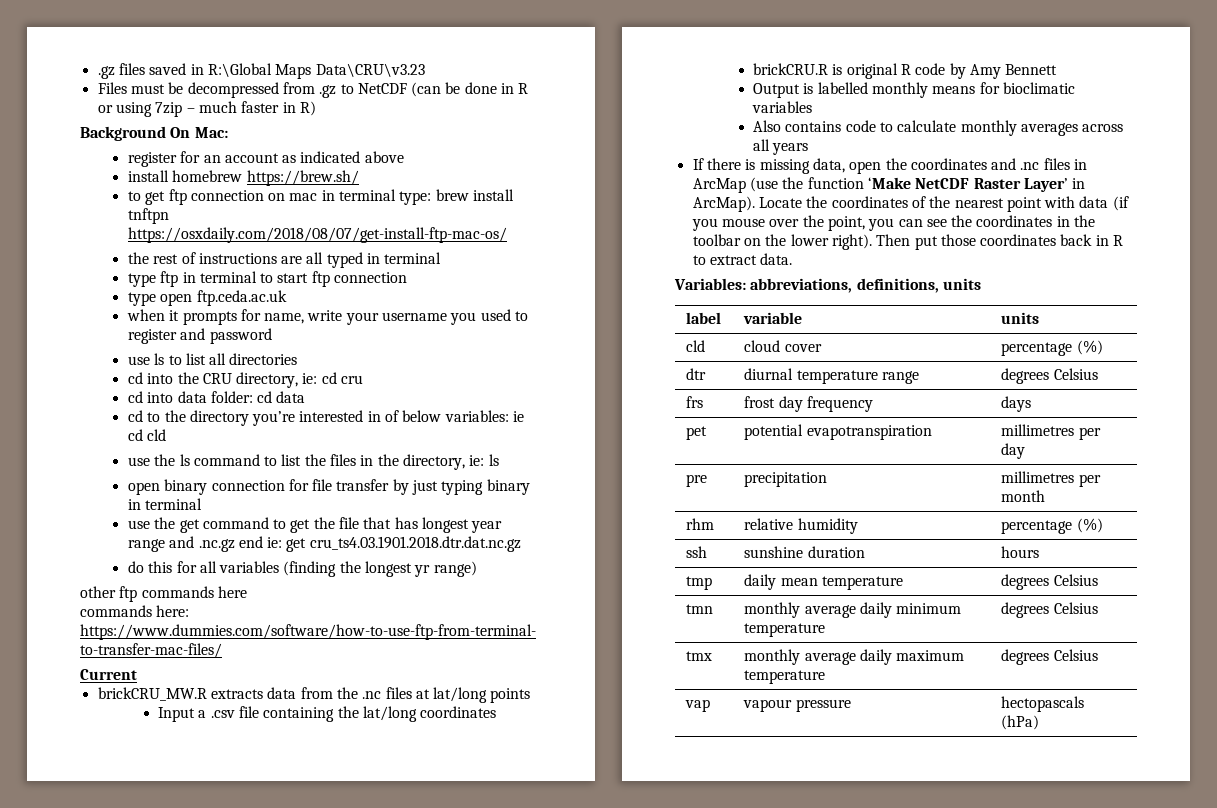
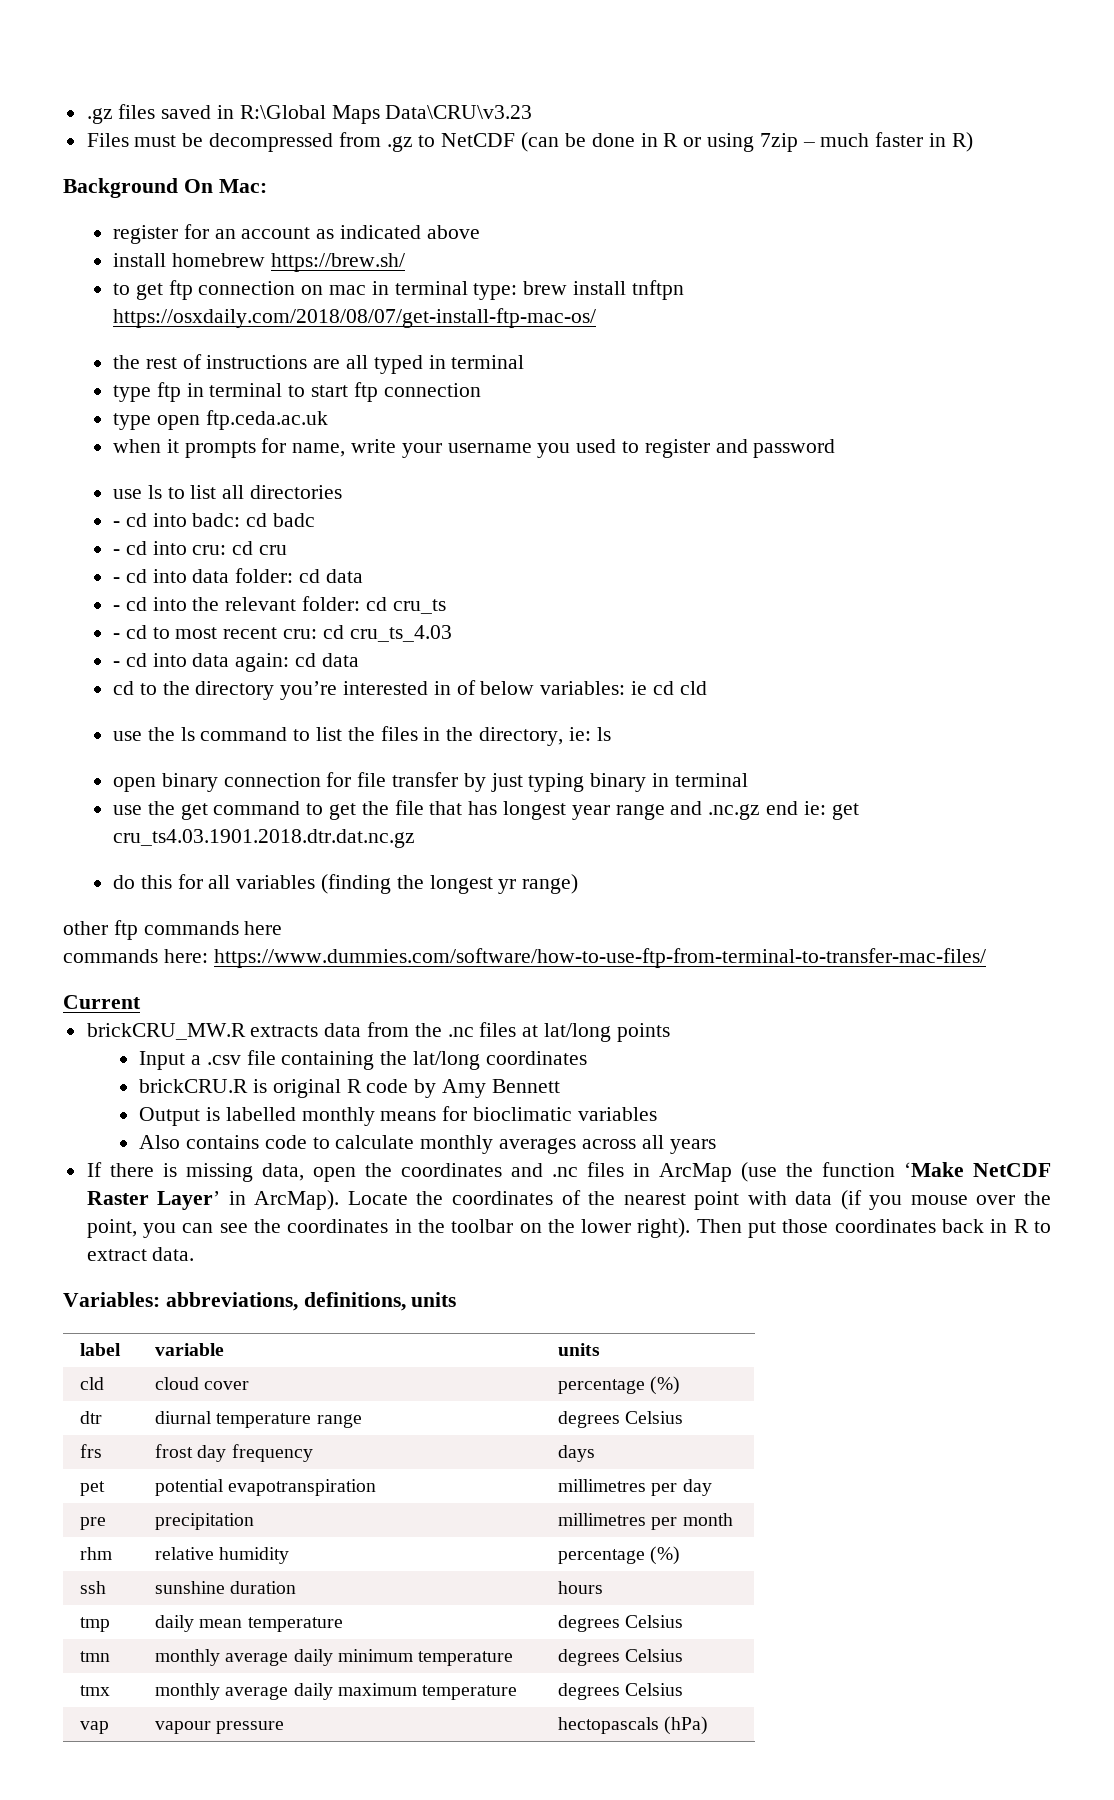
[127,372,318,388] cd into the CRU directory, ie: -> [112,513,315,527] [112,541,227,555] - cd into badc: cd badc // - cd into cru:
(364, 379) none -> [112,577,120,583] -
(306, 397) none -> [112,596,446,614] [112,625,452,642] [112,653,359,672] // - cd into the relevant folder: cd cru_ts // - cd to most recent cru: cd cru_ts_4.03 // - cd into data again: cd data

